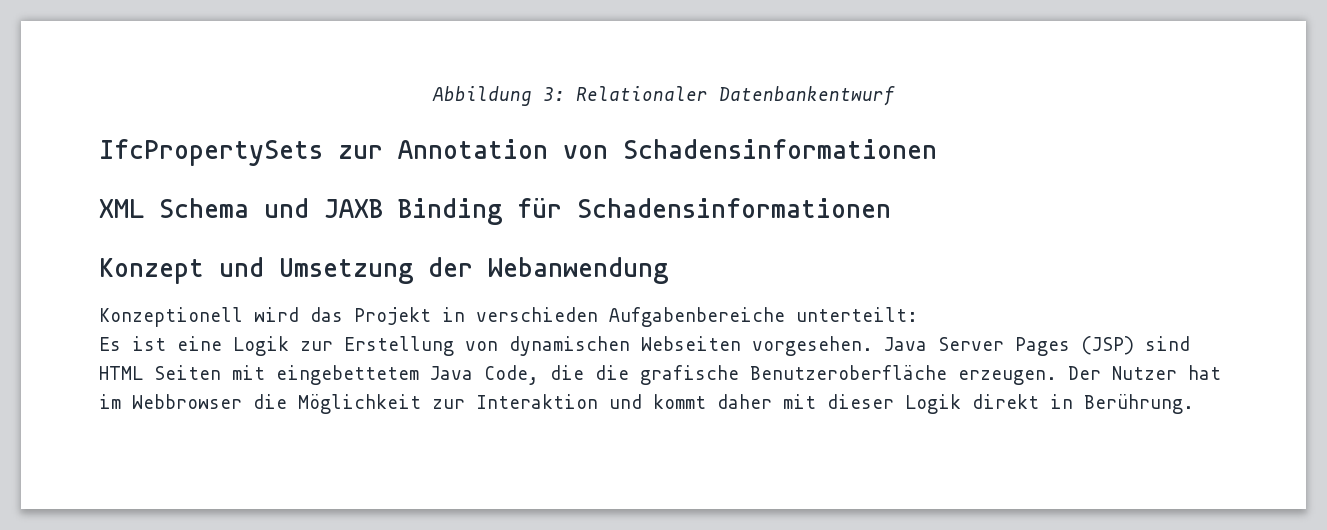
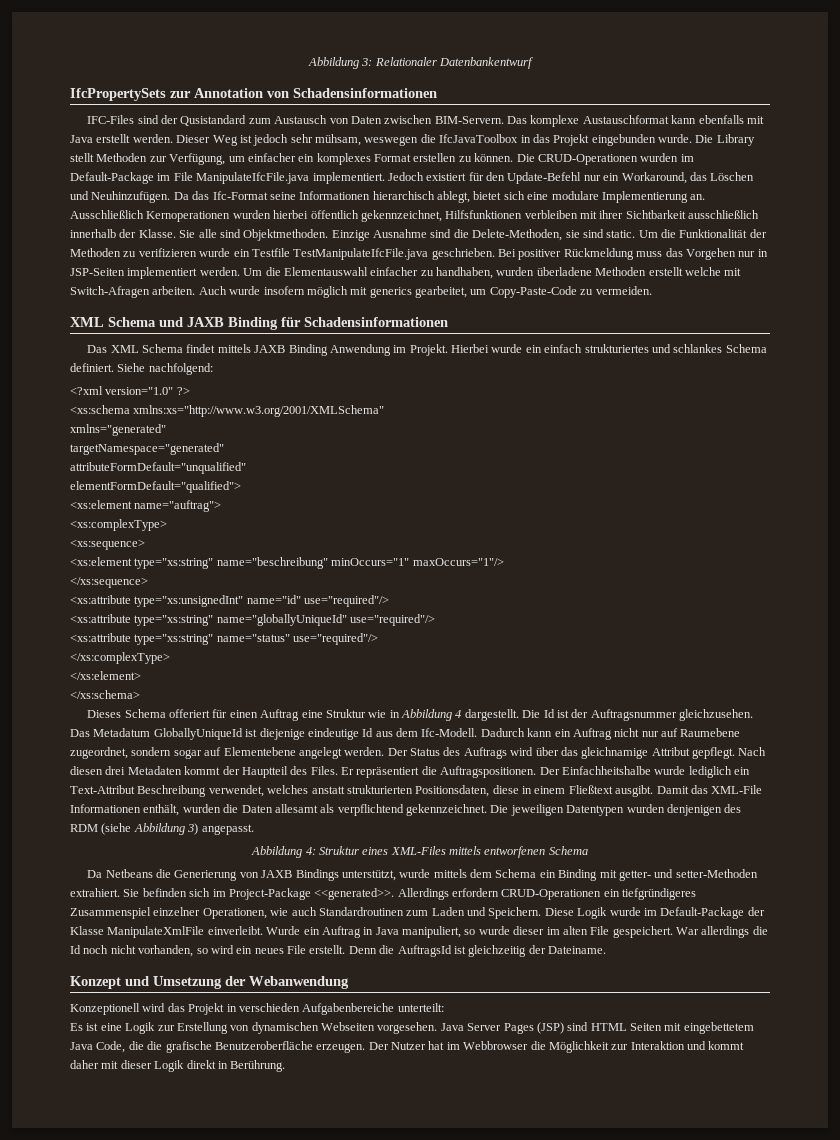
(937, 149) none -> [87,115,764,127] [70,134,755,146] [70,153,694,165] [70,172,755,184] [70,191,706,203] [70,210,760,222] [70,229,767,241] [70,248,768,260] [70,267,742,279] [70,286,652,298] // IFC-Files sind der Qusistandard zum Austausch von Daten zwischen BIM-Servern. Das komplexe Austauschformat kann ebenfalls mit Java erstellt werden. Dieser Weg ist jedoch sehr mühsam, weswegen die IfcJavaToolbox in das Projekt eingebunden wurde. Die Library stellt Methoden zur Verfügung, um einfacher ein komplexes Format erstellen zu können. Die CRUD-Operationen wurden im Default-Package im File ManipulateIfcFile.java implementiert. Jedoch existiert für den Update-Befehl nur ein Workaround, das Löschen und Neuhinzufügen. Da das Ifc-Format seine Informationen hierarchisch ablegt, bietet sich eine modulare Implementierung an. Ausschließlich Kernoperationen wurden hierbei öffentlich gekennzeichnet, Hilfsfunktionen verbleiben mit ihrer Sichtbarkeit ausschließlich innerhalb der Klasse. Sie alle sind Objektmethoden. Einzige Ausnahme sind die Delete-Methoden, sie sind static. Um die Funktionalität der Methoden zu verifizieren wurde ein Testfile TestManipulateIfcFile.java geschrieben. Bei positiver Rückmeldung muss das Vorgehen nur in JSP-Seiten implementiert werden. Um die Elementauswahl einfacher zu handhaben, wurden überladene Methoden erstellt welche mit Switch-Afragen arbeiten. Auch wurde insofern möglich mit generics gearbeitet, um Copy-Paste-Code zu vermeiden.
(891, 208) none -> [87,344,767,356] [70,363,213,375] [70,386,190,395] [70,405,385,417] [70,424,166,436] [70,443,224,455] [70,462,246,474] [70,481,241,493] [70,500,222,512] [70,519,167,531] [70,539,145,550] [70,557,504,569] [70,577,148,588] [70,595,390,607] [70,614,436,626] [70,633,379,645] [70,652,170,664] [70,671,141,680] [70,690,140,699] [87,709,754,721] [70,728,741,740] [70,747,767,759] [70,766,750,778] [70,785,763,797] [70,804,742,816] [70,823,254,835] [251,846,588,858] [87,869,758,881] [70,888,697,900] [70,907,765,919] [70,926,768,938] [70,945,606,957] // Das XML Schema findet mittels JAXB Binding Anwendung im Projekt. Hierbei wurde ein einfach strukturiertes und schlankes Schema definiert. Siehe nachfolgend: // <?xml version="1.0" ?> // <xs:schema xmlns:xs="http://www.w3.org/2001/XMLSchema" // xmlns="generated" // targetNamespace="generated" // attributeFormDefault="unqualified" // elementFormDefault="qualified"> // <xs:element name="auftrag"> // <xs:complexType> // <xs:sequence> // <xs:element type="xs:string" name="beschreibung" minOccurs="1" maxOccurs="1"/> // </xs:sequence> // <xs:attribute type="xs:unsignedInt" name="id" use="required"/> // <xs:attribute type="xs:string" name="globallyUniqueId" use="required"/> // <xs:attribute type="xs:string" name="status" use="required"/> // </xs:complexType> // </xs:element> // </xs:schema> // Dieses Schema offeriert für einen Auftrag eine Struktur wie in Abbildung 4 dargestellt. Die Id ist der Auftragsnummer gleichzusehen. Das Metadatum GloballyUniqueId ist diejenige eindeutige Id aus dem Ifc-Modell. Dadurch kann ein Auftrag nicht nur auf Raumebene zugeordnet, sondern sogar auf Elementebene angelegt werden. Der Status des Auftrags wird über das gleichnamige Attribut gepflegt. Nach diesen drei Metadaten kommt der Hauptteil des Files. Er repräsentiert die Auftragspositionen. Der Einfachheitshalbe wurde lediglich ein Text-Attribut Beschreibung verwendet, welches anstatt strukturierten Positionsdaten, diese in einem Fließtext ausgibt. Damit das XML-File Informationen enthält, wurden die Daten allesamt als verpflichtend gekennzeichnet. Die jeweiligen Datentypen wurden denjenigen des RDM (siehe Abbildung 3) angepasst. // Abbildung 4: Struktur eines XML-Files mittels entworfenen Schema // Da Netbeans die Generierung von JAXB Bindings unterstützt, wurde mittels dem Schema ein Binding mit getter- und setter-Methoden extrahiert. Sie befinden sich im Project-Package <<generated>>. Allerdings erfordern CRUD-Operationen ein tiefgründigeres Zusammenspiel einzelner Operationen, wie auch Standardroutinen zum Laden und Speichern. Diese Logik wurde im Default-Package der Klasse ManipulateXmlFile einverleibt. Wurde ein Auftrag in Java manipuliert, so wurde dieser im alten File gespeichert. War allerdings die Id noch nicht vorhanden, so wird ein neues File erstellt. Denn die AuftragsId ist gleichzeitig der Dateiname.

